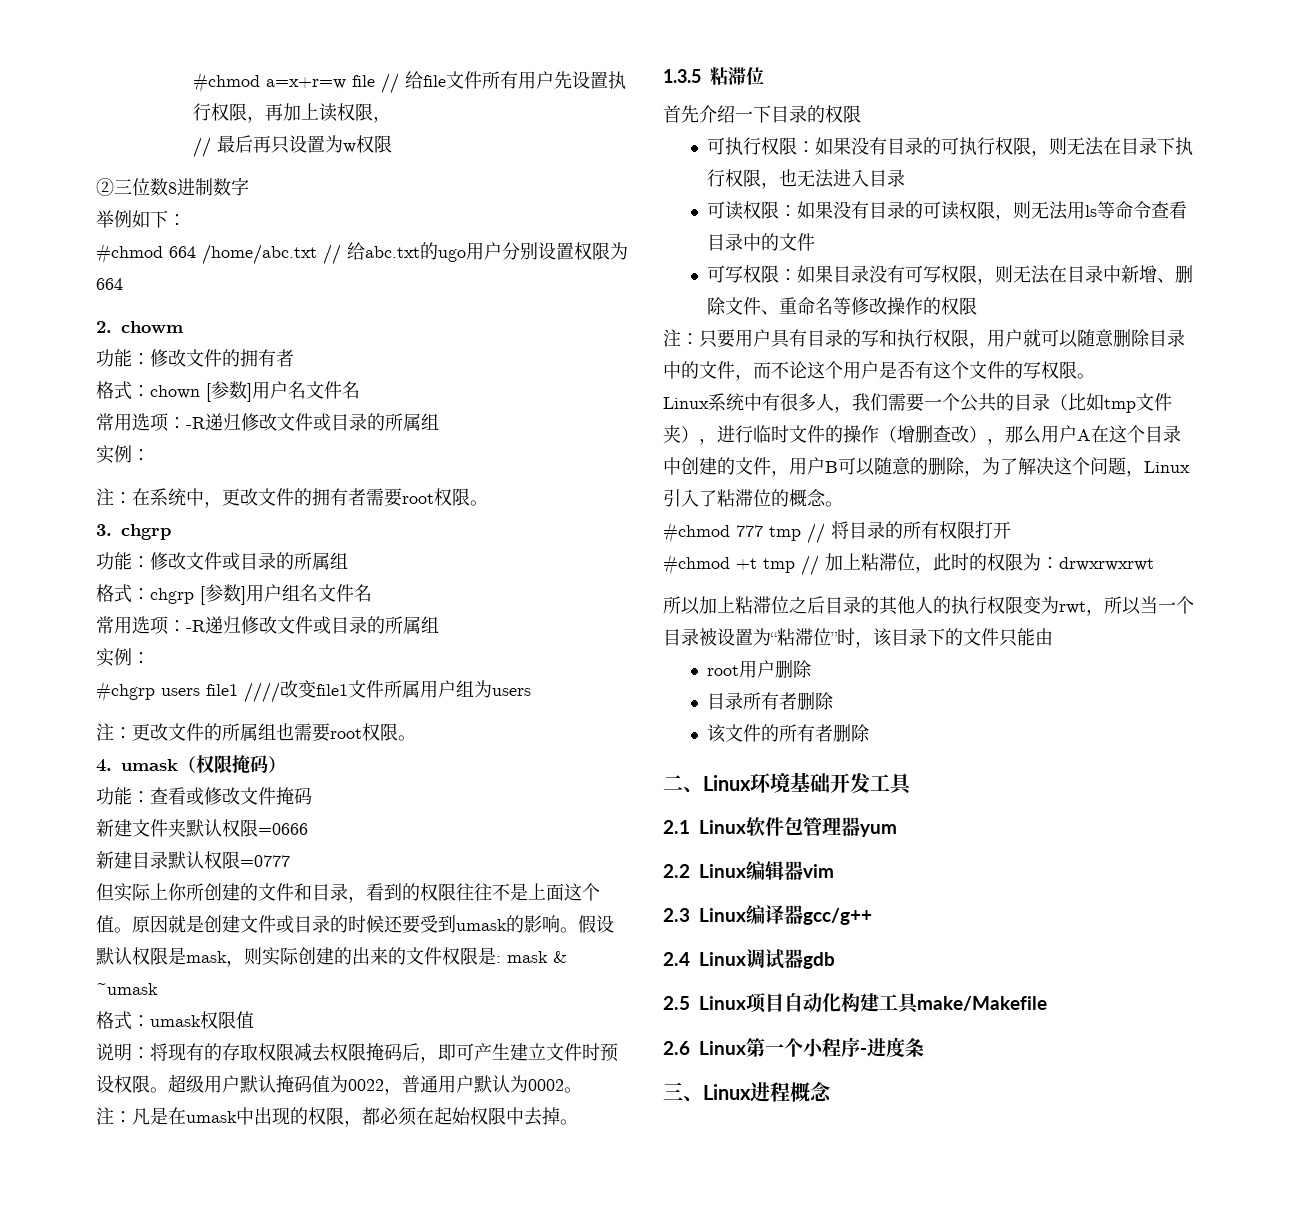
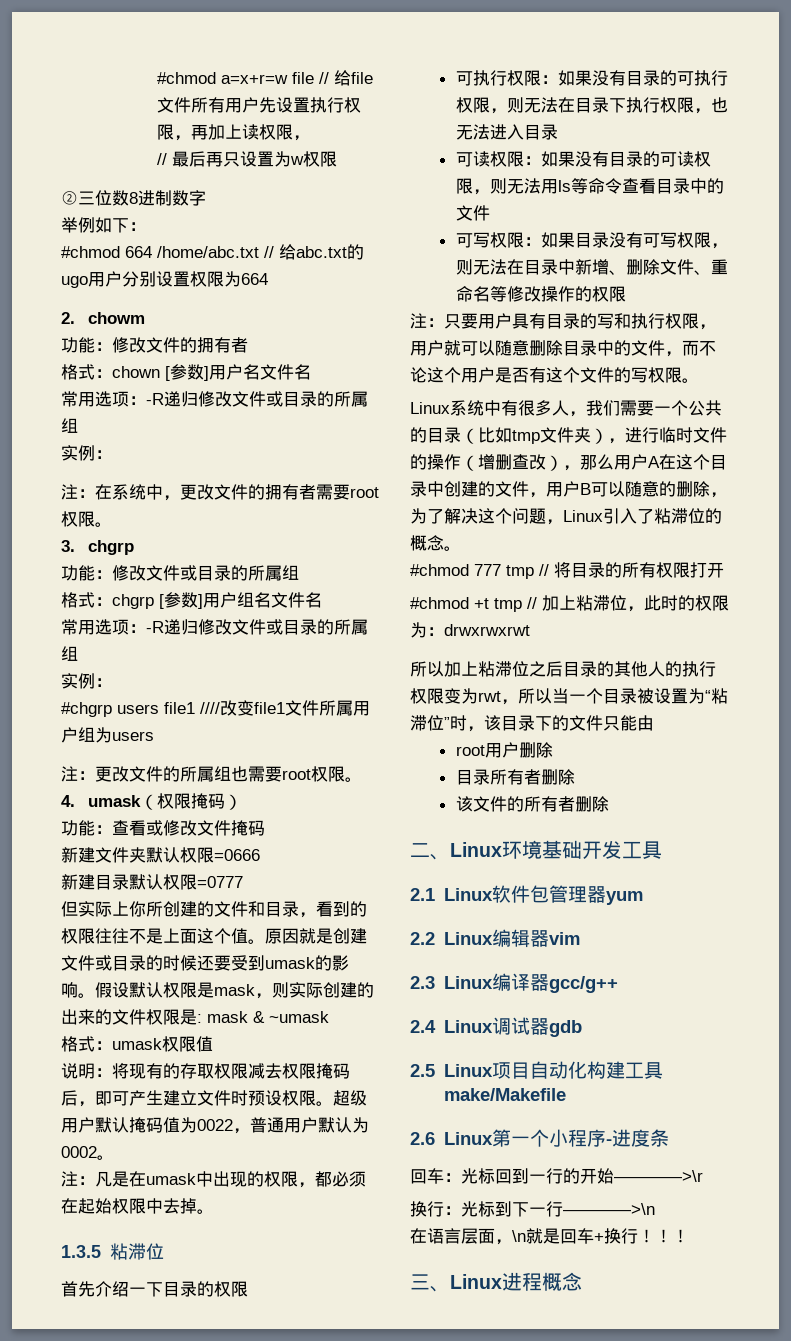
(924, 1047) none -> [410,1168,703,1184] [410,1201,655,1217] [410,1228,689,1245] // 回车：光标回到一行的开始————>\r // 换行：光标到下一行————>\n // 在语言层面，\n就是回车+换行！！！

